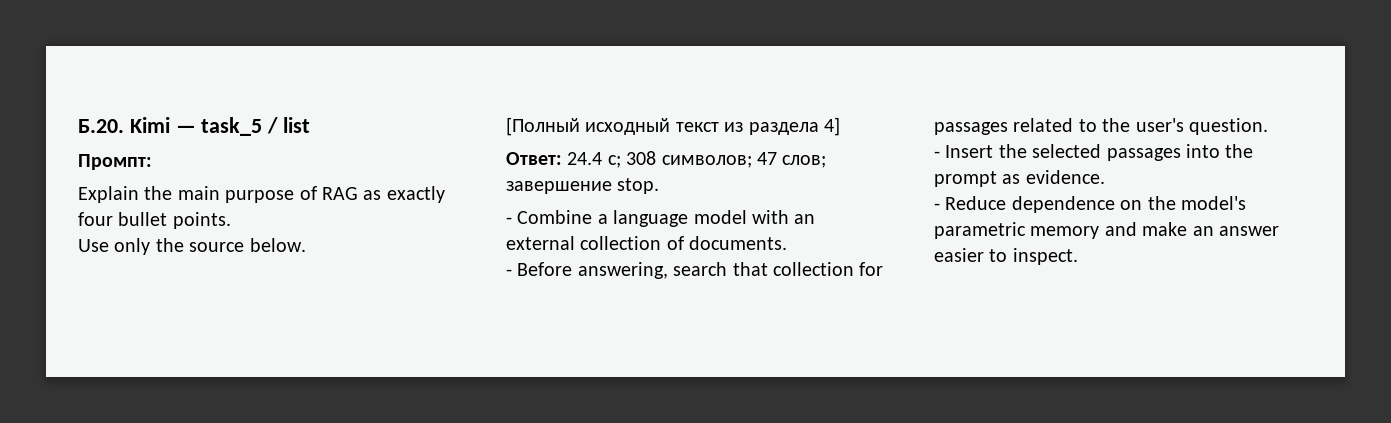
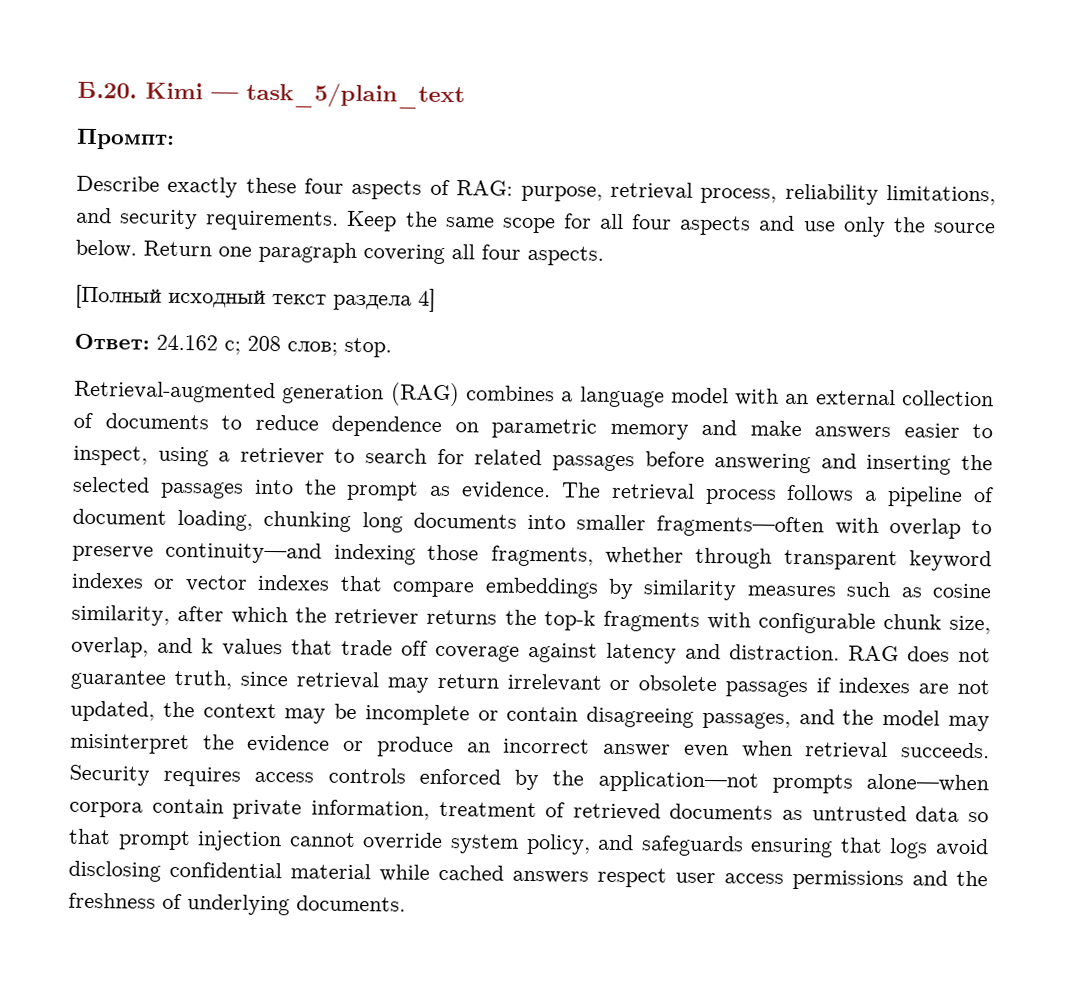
[201,117,311,136] [78,154,152,170] [78,186,445,203] [78,212,231,229] [78,238,306,255] task_5 / list // Промпт: // Explain the main purpose of RAG as exactly four bullet points. // Use only the source below. -> [246,81,465,110] [76,128,175,150] [76,175,997,206] [76,207,996,237] [75,239,604,266] task_5/plain_text // Промпт: // Describe exactly these four aspects of RAG: purpose, retrieval process, reliability limitations, and security requirements. Keep the same scope for all four aspects and use only the source below. Return one paragraph covering all four aspects.
[724,122,744,132] из -> (327, 299) none
[567,151,827,168] [506,178,660,194] [506,210,593,224] 24.4 с; 308 символов; 47 слов; завершение stop. // - Combine -> [156,334,392,358] [74,380,555,407] 24.162 с; 208 слов; stop. // Retrieval-augmented generation (RAG) combines
[689,236,788,250] [506,262,884,279] [934,118,1268,135] [934,145,994,158] documents. // - Before answering, search that collection for passages related to the user's question. // - Insert -> [104,413,993,440] [73,445,952,475] documents to reduce dependence on parametric memory and make answers easier to inspect, using a retriever to search for related passages before answering and inserting
[934,196,1246,213] [934,222,1279,239] [934,248,1078,265] // - Reduce dependence on the model's parametric memory and make an answer easier to inspect. -> [560,482,994,507] [72,508,993,539] [72,541,992,572] [71,572,992,601] [71,604,992,635] [71,636,991,664] [70,669,990,698] [70,700,990,732] [70,733,991,760] [69,764,989,794] [69,798,989,823] [69,828,990,859] [68,860,988,891] [68,892,406,916] The retrieval process follows a pipeline of document loading, chunking long documents into smaller fragments—often with overlap to preserve continuity—and indexing those fragments, whether through transparent keyword indexes or vector indexes that compare embeddings by similarity measures such as cosine similarity, after which the retriever returns the top-k fragments with configurable chunk size, overlap, and k values that trade off coverage against latency and distraction. RAG does not guarantee truth, since retrieval may return irrelevant or obsolete passages if indexes are not updated, the context may be incomplete or contain disagreeing passages, and the model may misinterpret the evidence or produce an incorrect answer even when retrieval succeeds. Security requires access controls enforced by the application—not prompts alone—when corpora contain private information, treatment of retrieved documents as untrusted data so that prompt injection cannot override system policy, and safeguards ensuring that logs avoid disclosing confidential material while cached answers respect user access permissions and the freshness of underlying documents.

